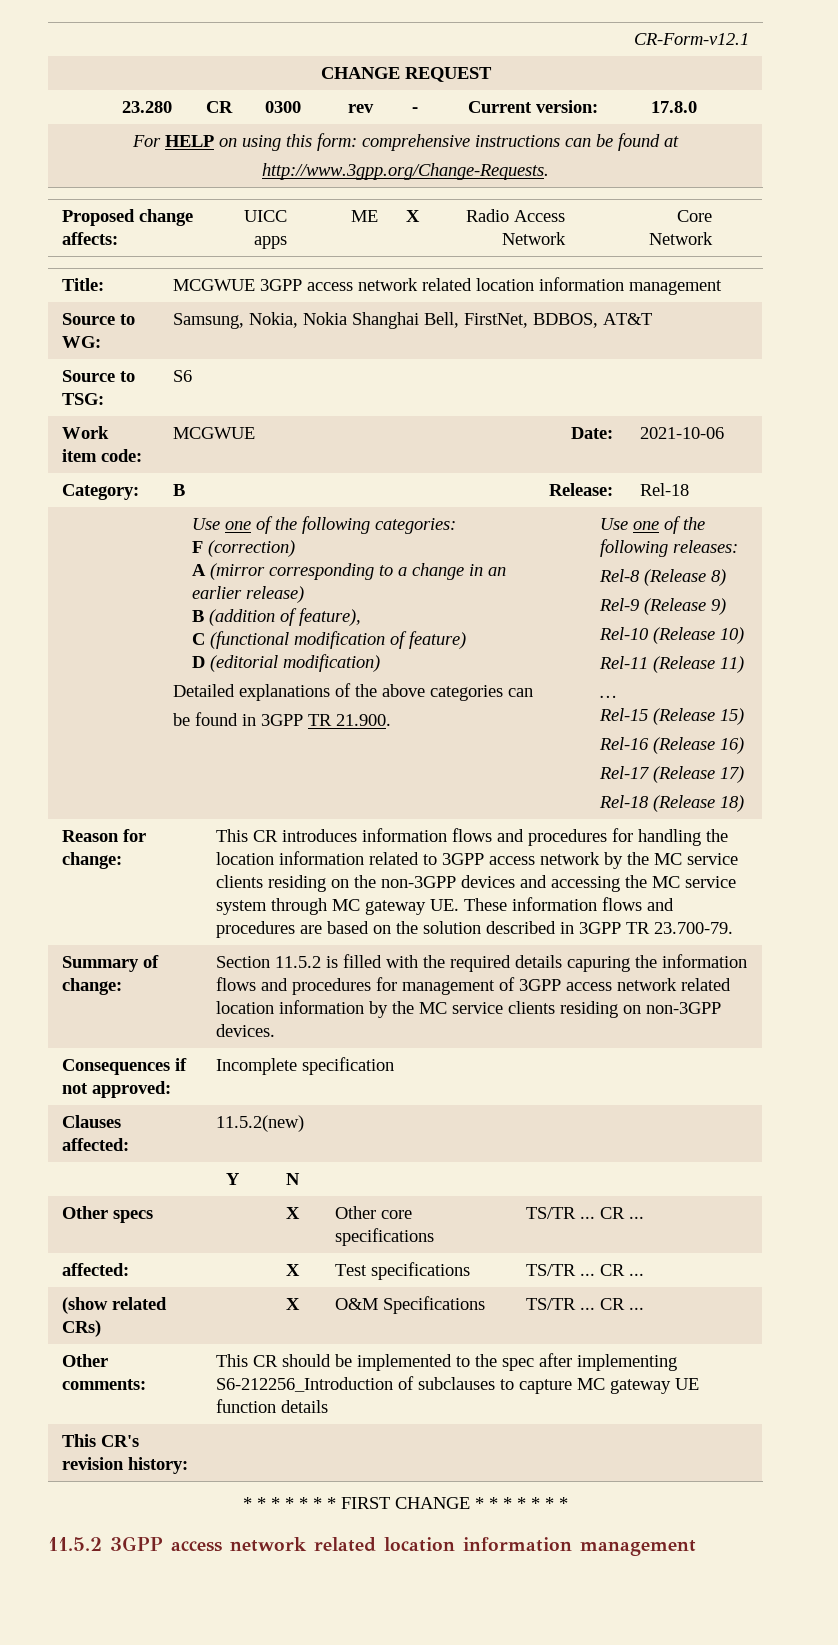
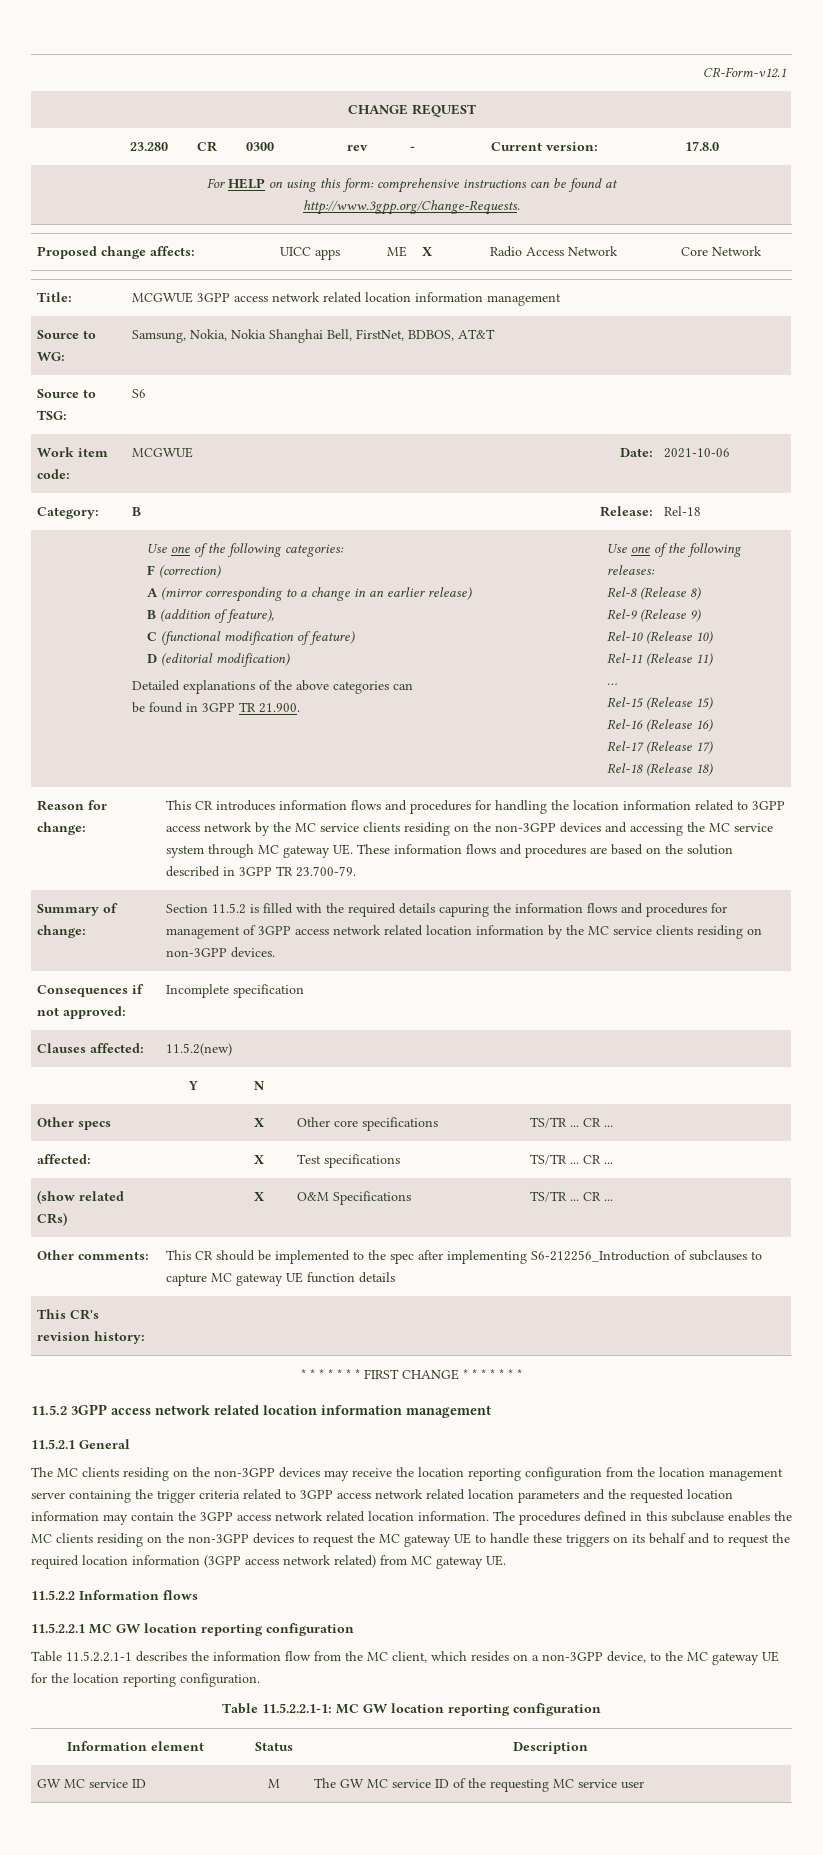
(696, 1548) none -> [31,1439,130,1449] [31,1467,783,1481] [31,1489,733,1503] [31,1511,792,1525] [31,1533,790,1547] [31,1555,506,1569] [31,1590,198,1600] [31,1623,354,1636] [31,1651,779,1665] [31,1673,260,1687] [222,1703,601,1716] [66,1741,204,1751] [254,1742,293,1751] [512,1742,588,1754] [37,1779,147,1788] [267,1779,280,1788] [314,1778,645,1792] // 11.5.2.1 General // The MC clients residing on the non-3GPP devices may receive the location reporting configuration from the location management server containing the trigger criteria related to 3GPP access network related location parameters and the requested location information may contain the 3GPP access network related location information. The procedures defined in this subclause enables the MC clients residing on the non-3GPP devices to request the MC gateway UE to handle these triggers on its behalf and to request the required location information (3GPP access network related) from MC gateway UE. // 11.5.2.2 Information flows // 11.5.2.2.1 MC GW location reporting configuration // Table 11.5.2.2.1-1 describes the information flow from the MC client, which resides on a non-3GPP device, to the MC gateway UE for the location reporting configuration. // Table 11.5.2.2.1-1: MC GW location reporting configuration // Information element | Status | Description // GW MC service ID | M | The GW MC service ID of the requesting MC service user

